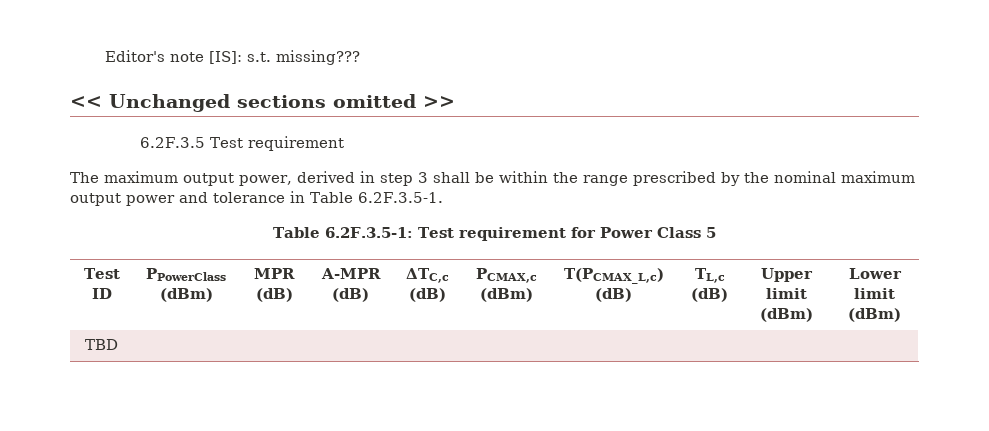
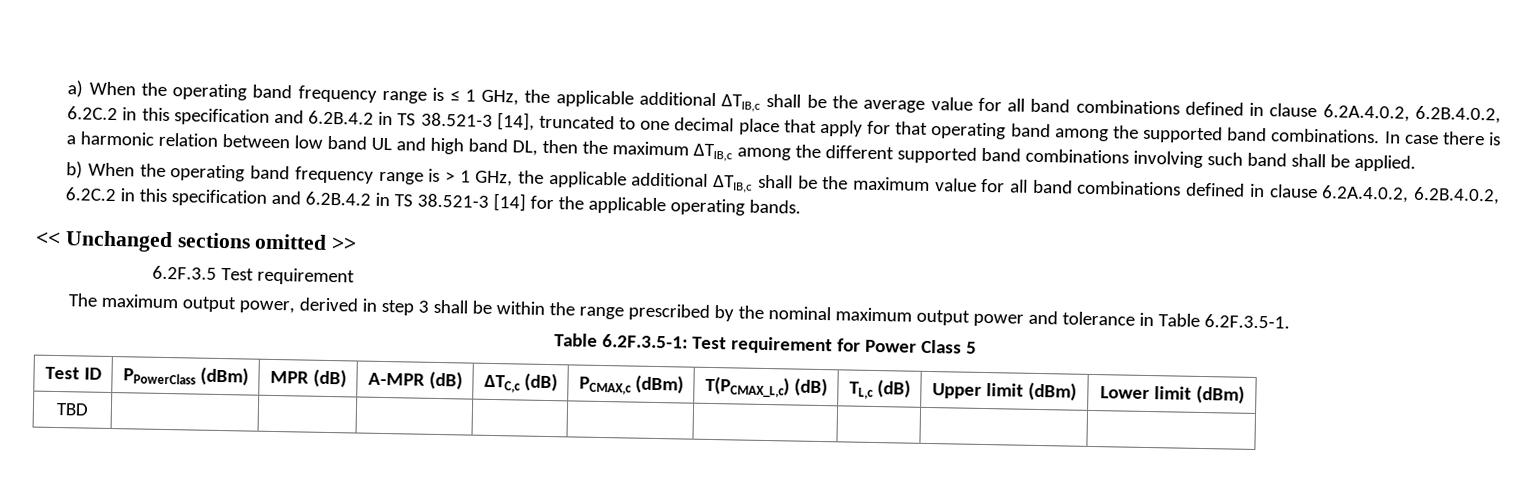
[104,50,360,65] Editor's note [IS]: s.t. missing??? -> [67,80,1502,124] [67,106,1501,146] [66,131,1417,172] [66,161,1500,205] [65,187,802,216] a) When the operating band frequency range is ≤ 1 GHz, the applicable additional ΔTIB,c shall be the average value for all band combinations defined in clause 6.2A.4.0.2, 6.2B.4.0.2, 6.2C.2 in this specification and 6.2B.4.2 in TS 38.521-3 [14], truncated to one decimal place that apply for that operating band among the supported band combinations. In case there is a harmonic relation between low band UL and high band DL, then the maximum ΔTIB,c among the different supported band combinations involving such band shall be applied. // b) When the operating band frequency range is > 1 GHz, the applicable additional ΔTIB,c shall be the maximum value for all band combinations defined in clause 6.2A.4.0.2, 6.2B.4.0.2, 6.2C.2 in this specification and 6.2B.4.2 in TS 38.521-3 [14] for the applicable operating bands.

